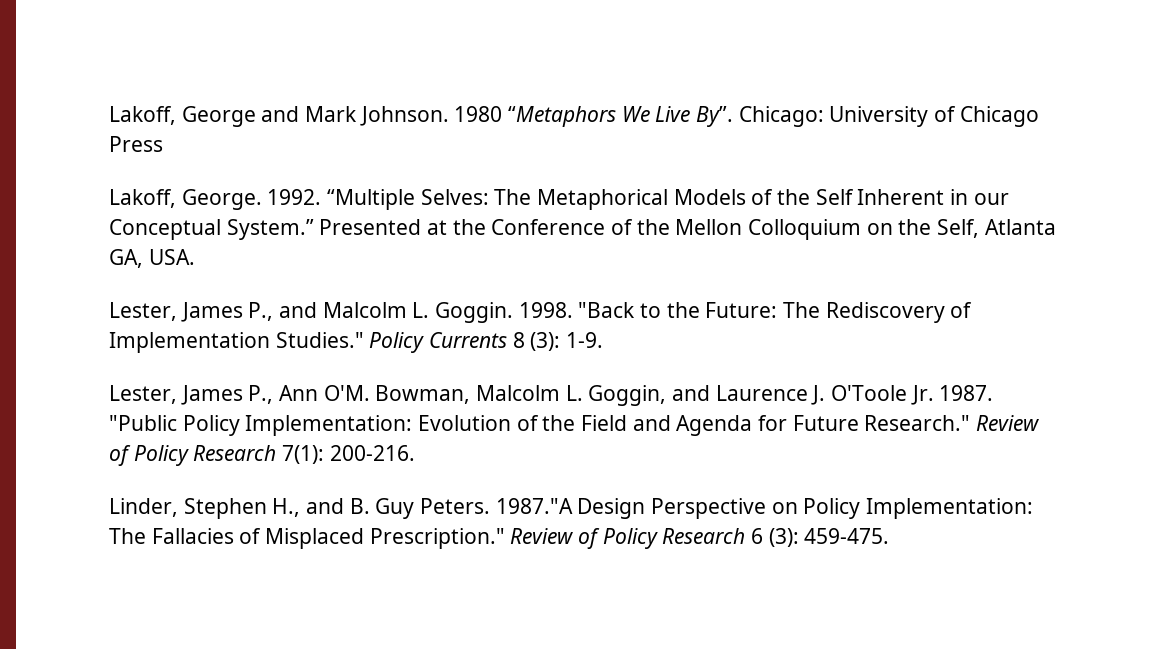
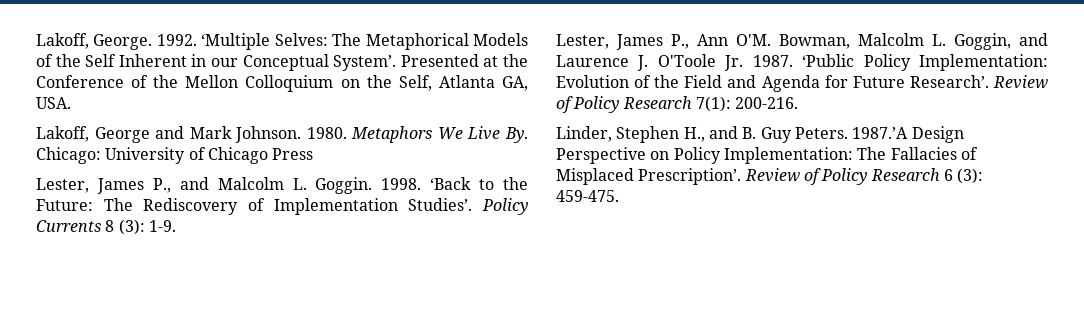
[109,106,1039,127] [109,136,163,152] [109,189,176,208] Lakoff, George and Mark Johnson. 1980 “Metaphors We Live By”. Chicago: University of Chicago Press // Lakoff, -> [36,33,89,49] Lakoff,
[327,189,416,210] “Multiple -> [201,33,271,50] ‘Multiple
[226,219,314,240] System.” -> [333,55,397,71] System’.
(195, 257) none -> [36,126,528,143] [36,147,314,164] // Lakoff, George and Mark Johnson. 1980. Metaphors We Live By. Chicago: University of Chicago Press
[578,302,636,318] "Back -> [430,177,472,190] ‘Back
[275,332,364,348] Studies." -> [408,198,473,211] Studies’.
[109,415,177,431] "Public -> [802,54,855,67] ‘Public
[864,415,971,431] Research." -> [909,75,989,88] Research’.
[495,498,573,514] 1987."A -> [852,127,909,139] 1987.’A
[369,528,505,549] Prescription." -> [638,168,742,185] Prescription’.

